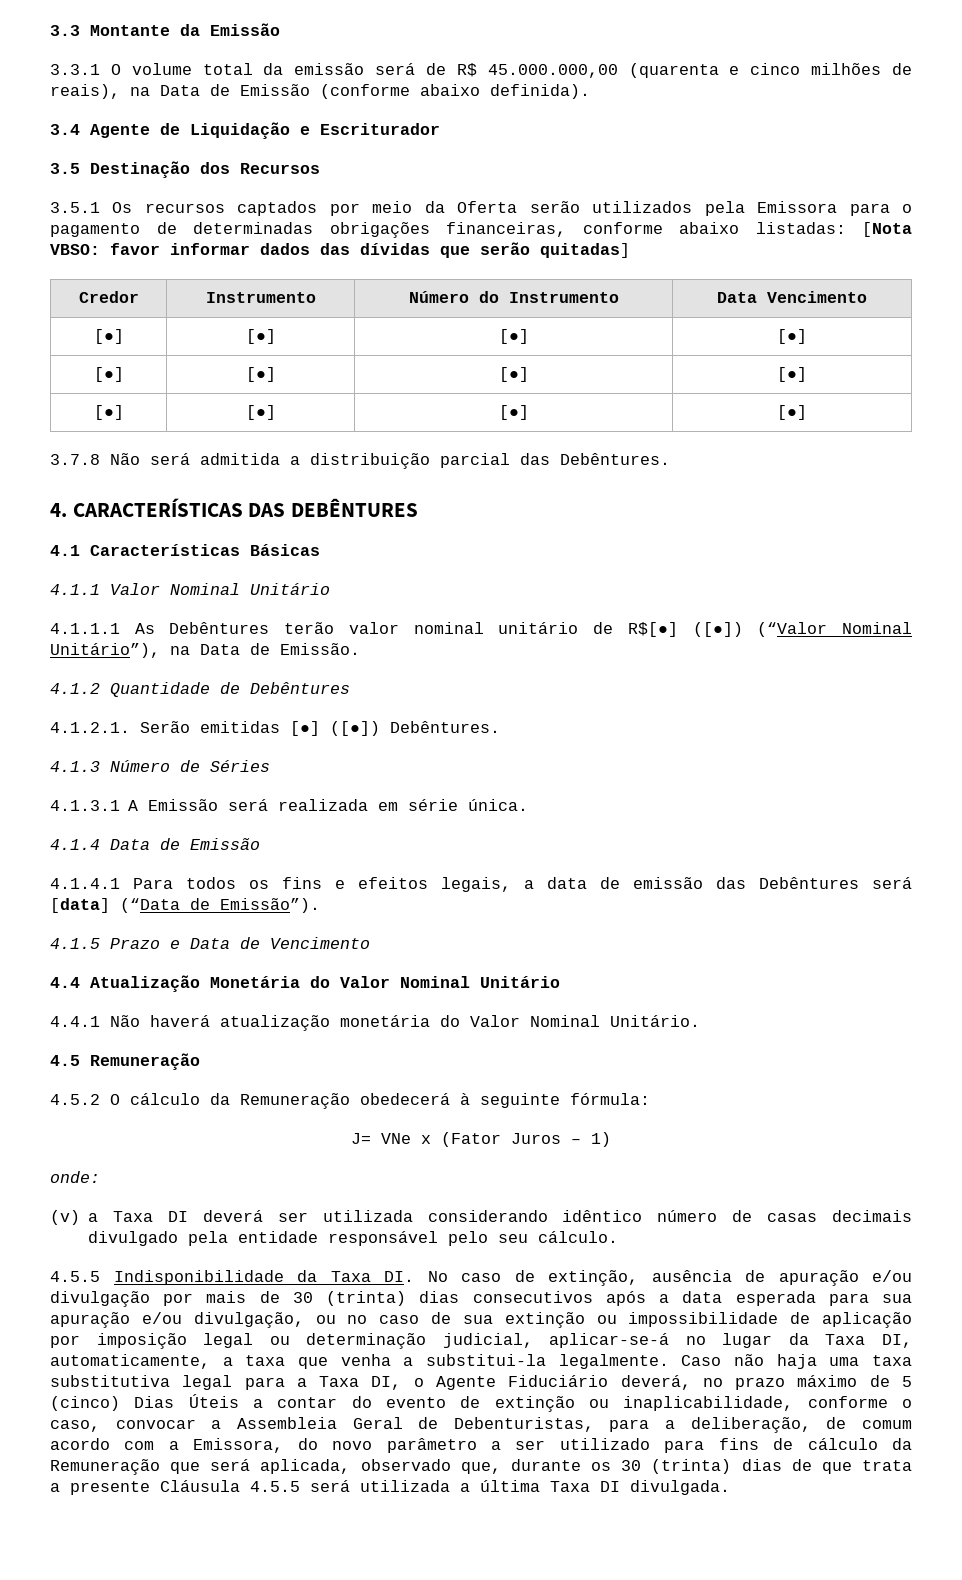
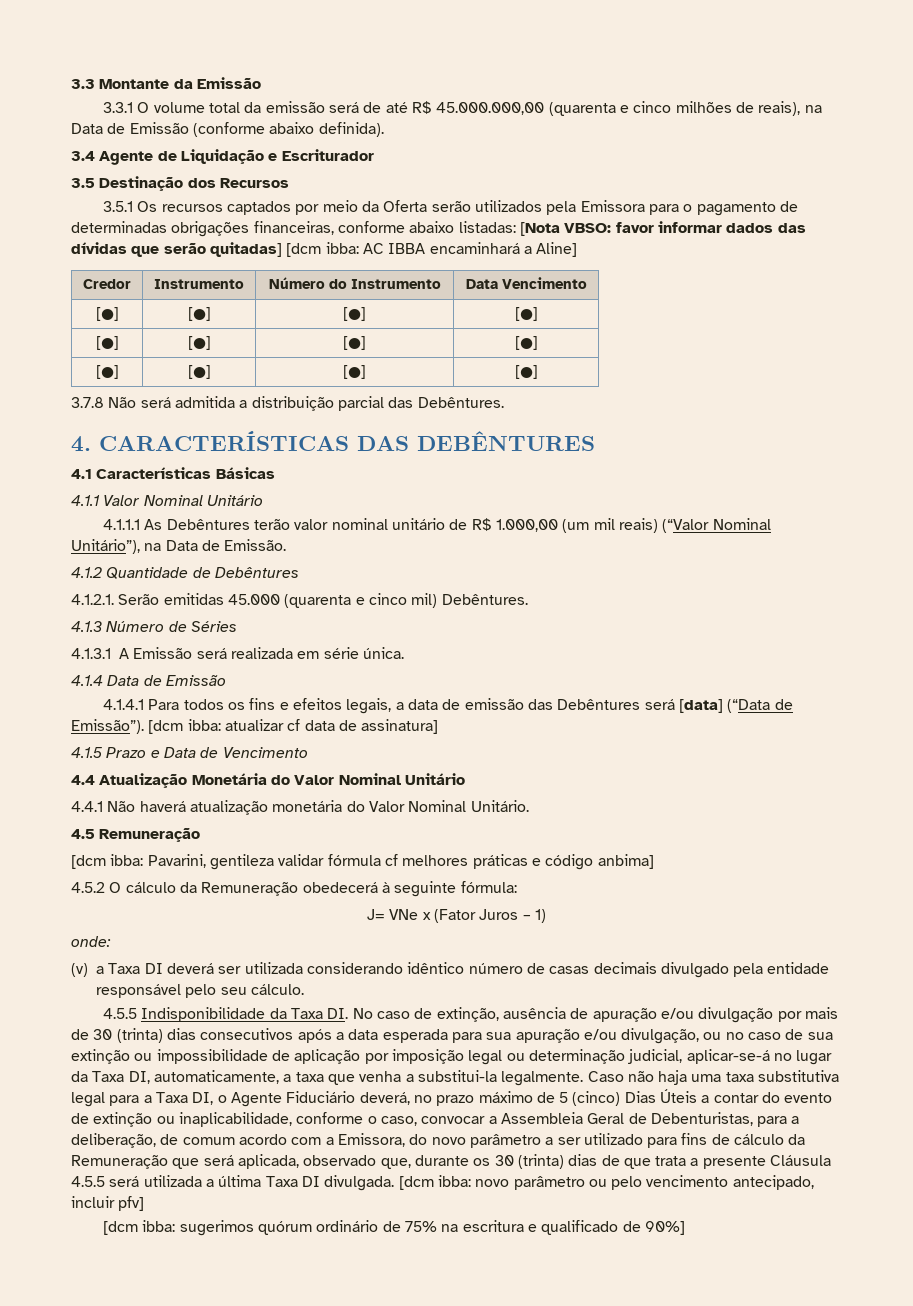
(446, 69) none -> [385,102,408,113] até
(630, 250) none -> [286,242,578,257] [dcm ibba: AC IBBA encaminhará a Aline]
[627,622,743,637] R$[●] ([●]) -> [471,518,658,533] R$ 1.000,00 (um mil reais)
[290,721,380,736] [●] ([●]) -> [227,593,438,608] 45.000 (quarenta e cinco mil)
(320, 905) none -> [148,719,439,734] [dcm ibba: atualizar cf data de assinatura]
(200, 1061) none -> [71,854,654,870] // [dcm ibba: Pavarini, gentileza validar fórmula cf melhores práticas e código anbima]
(730, 1487) none -> [398,1175,814,1190] [71,1196,145,1211] [103,1220,685,1236] [dcm ibba: novo parâmetro ou pelo vencimento antecipado, incluir pfv] // [dcm ibba: sugerimos quórum ordinário de 75% na escritura e qualificado de 90%]

